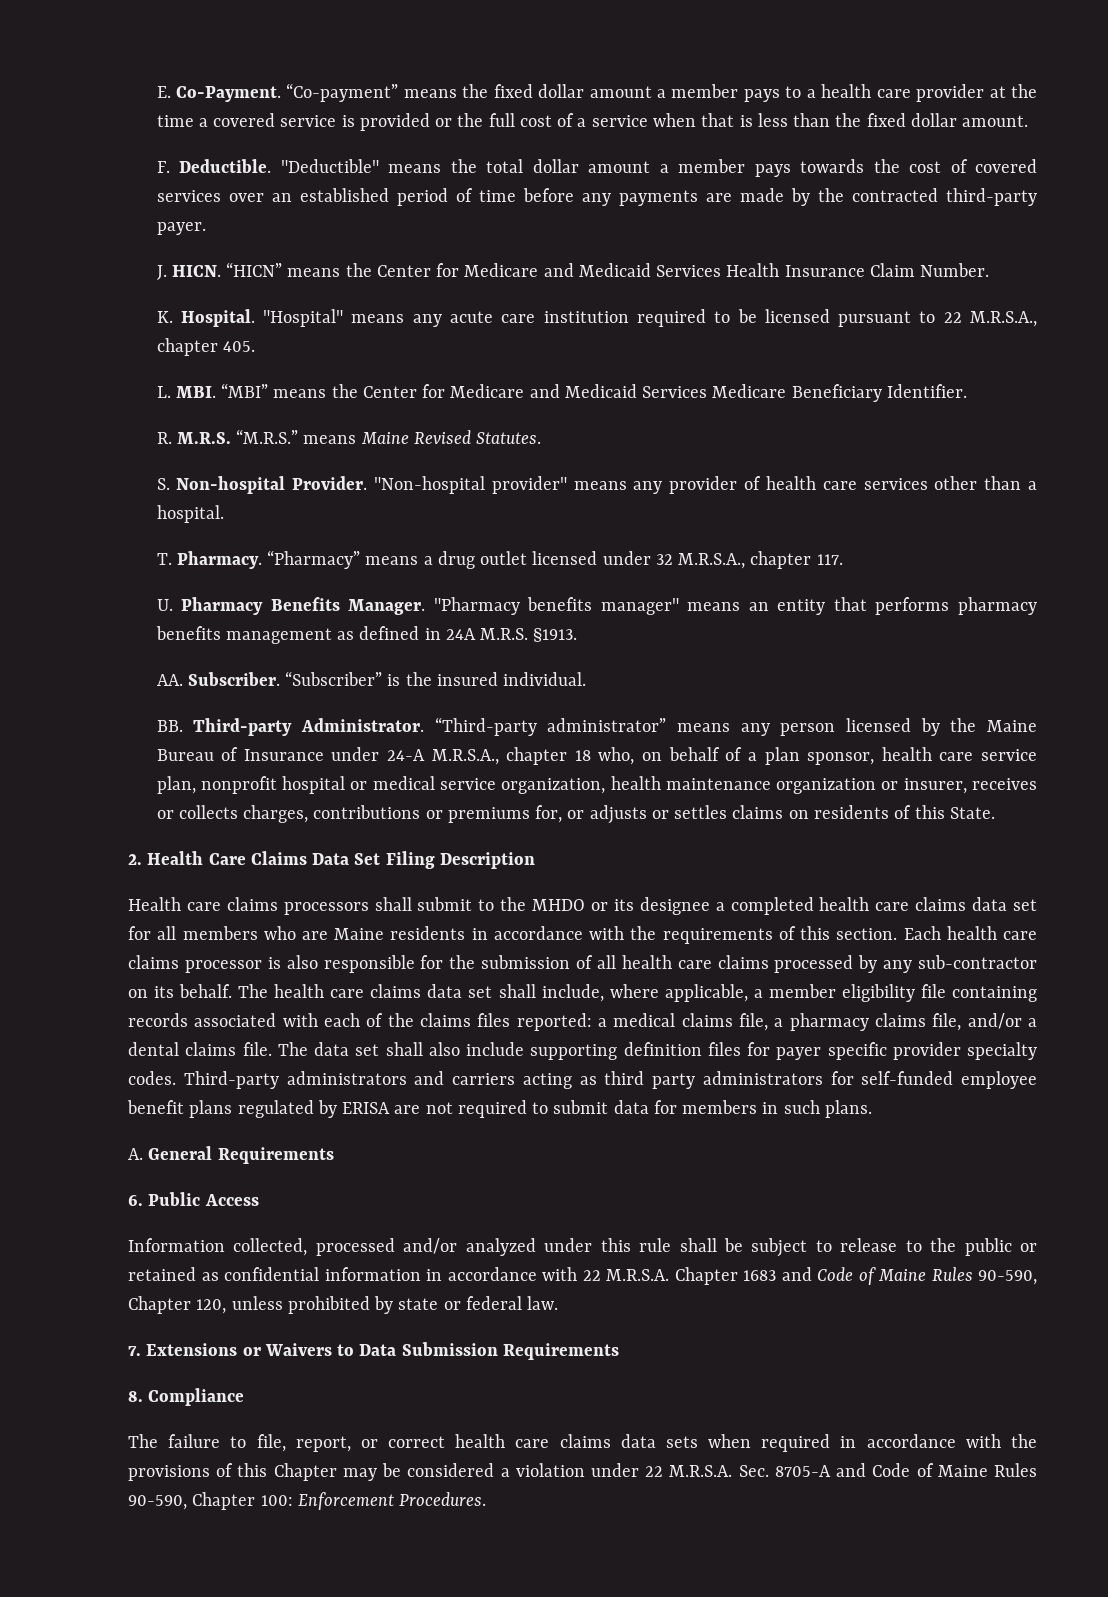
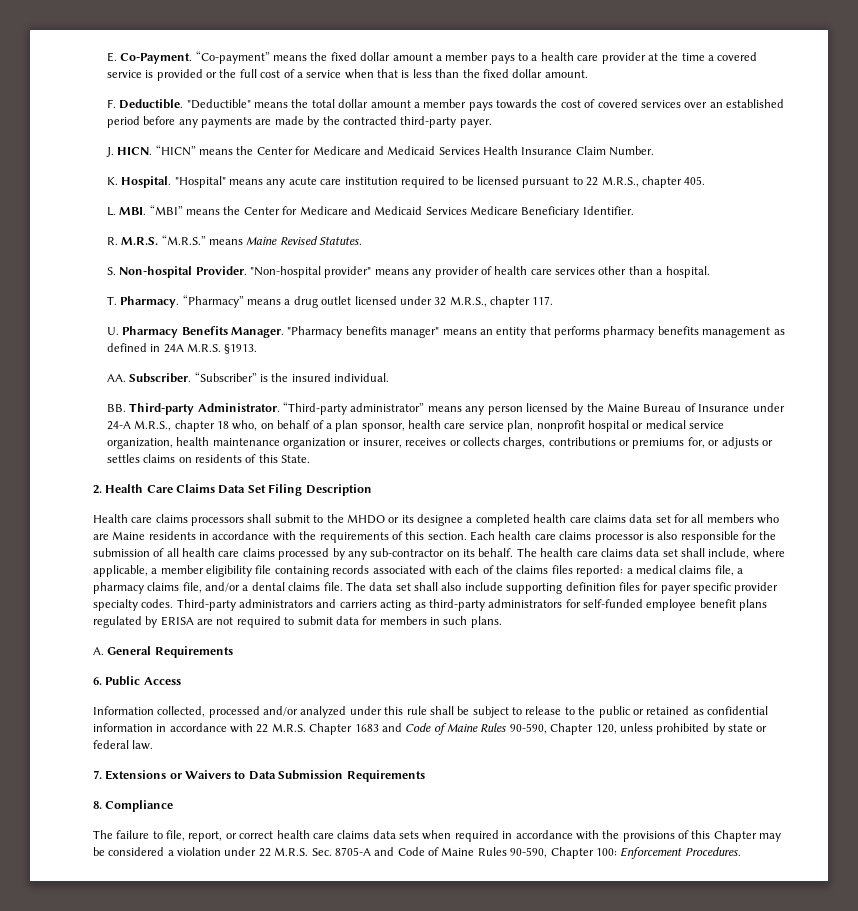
[455,188,516,202] of time -> (140, 122) none
[970,311,1038,327] M.R.S.A., -> [601,176,639,187] M.R.S.,
[678,553,746,569] M.R.S.A., -> [449,296,487,307] M.R.S.,
[431,749,499,765] M.R.S.A., -> [134,420,172,431] M.R.S.,
[604,1071,696,1089] third party -> [428,599,485,611] third-party
[606,1269,670,1281] M.R.S.A. -> [271,723,306,732] M.R.S.
[669,1465,733,1477] M.R.S.A. -> [274,847,309,856] M.R.S.

